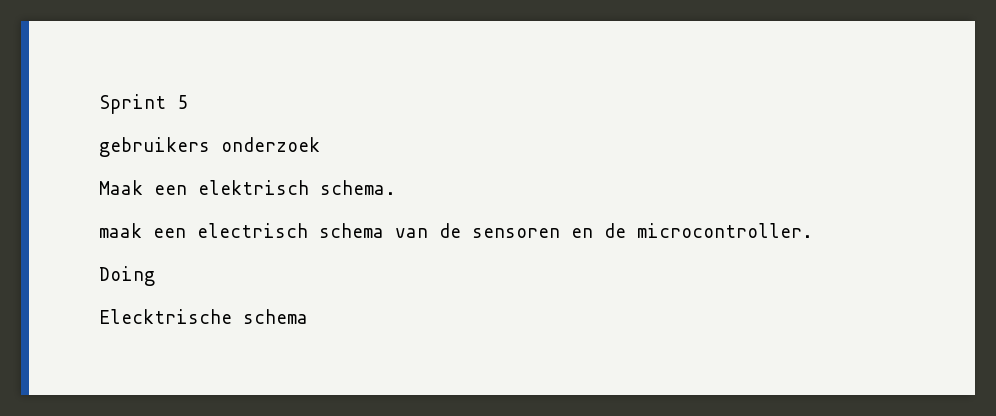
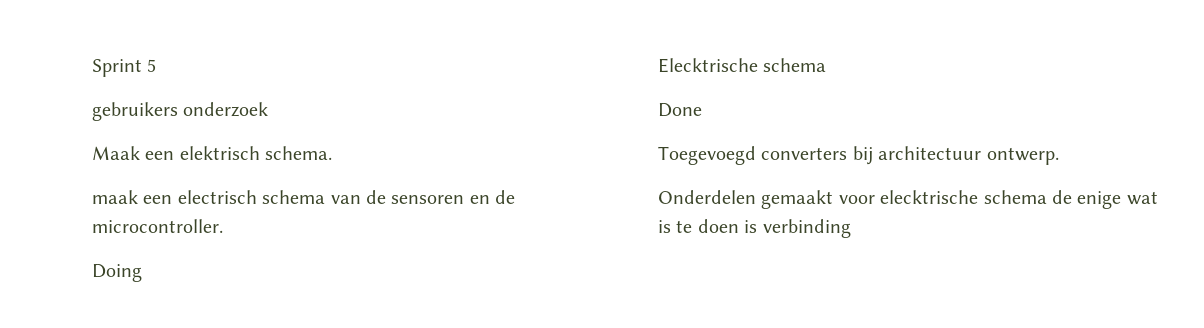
(308, 316) none -> [658,103,702,117] [658,146,1059,165] [658,190,1158,209] [658,219,851,238] // Done // Toegevoegd converters bij architectuur ontwerp. // Onderdelen gemaakt voor elecktrische schema de enige wat is te doen is verbinding

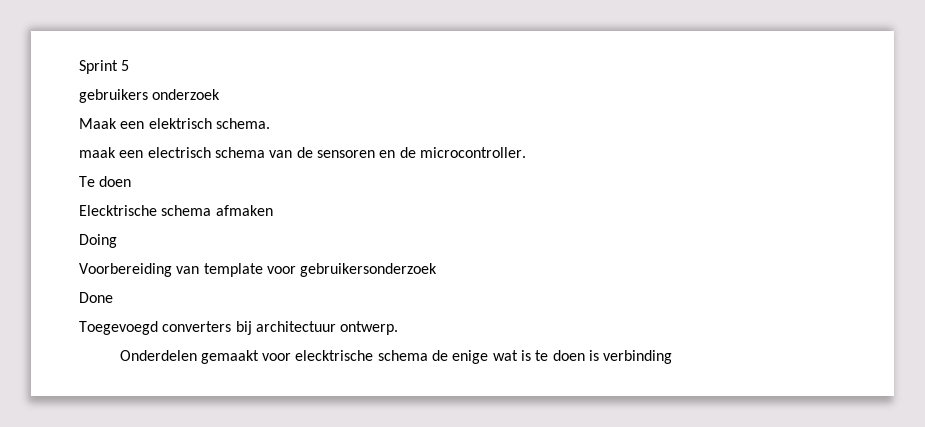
[92,264,142,282] Doing -> [79,176,132,187] Te doen
(827, 65) none -> [215,205,273,216] [79,234,117,248] [79,263,438,277] afmaken // Doing // Voorbereiding van template voor gebruikersonderzoek

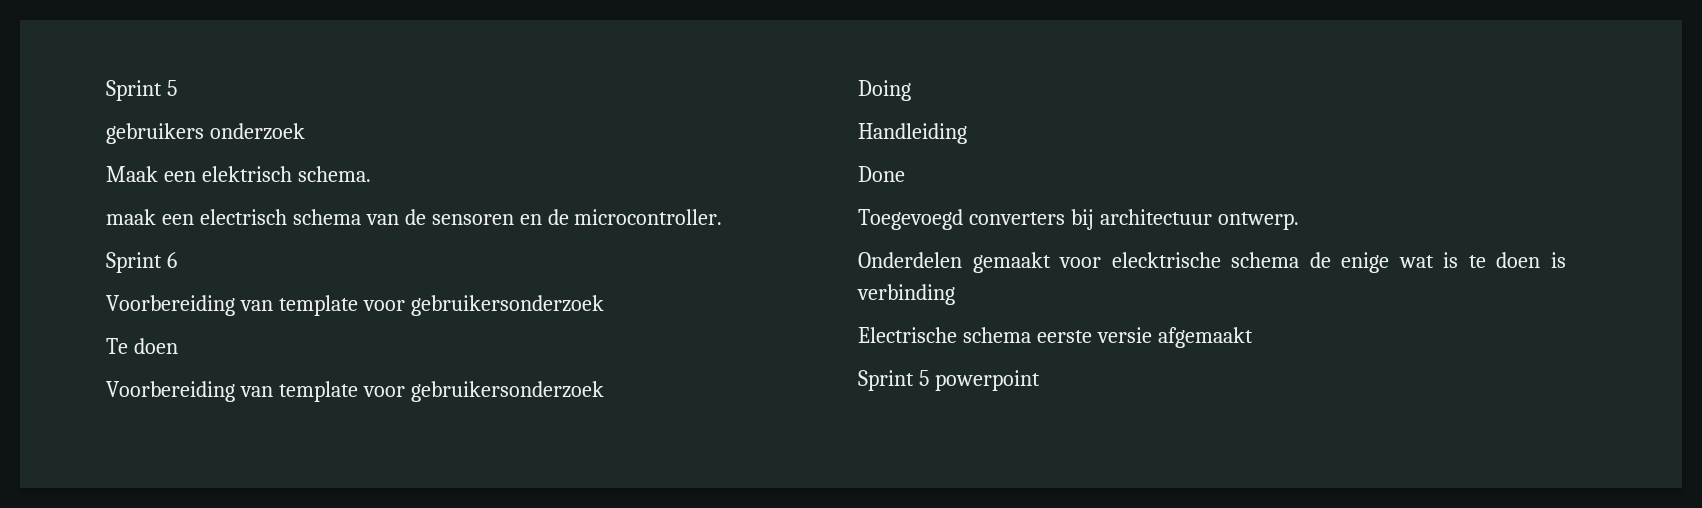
[79,176,132,187] [79,205,273,216] [79,234,117,248] [79,263,438,277] Te doen // Elecktrische schema afmaken // Doing // Voorbereiding van template voor gebruikersonderzoek -> [106,252,177,273] [106,295,604,316] [106,338,178,354] [106,381,604,402] [858,80,911,101] [858,123,967,144] Sprint 6 // Voorbereiding van template voor gebruikersonderzoek // Te doen // Voorbereiding van template voor gebruikersonderzoek // Doing // Handleiding
(673, 357) none -> [858,327,1253,348] [858,370,1040,391] // Electrische schema eerste versie afgemaakt // Sprint 5 powerpoint

